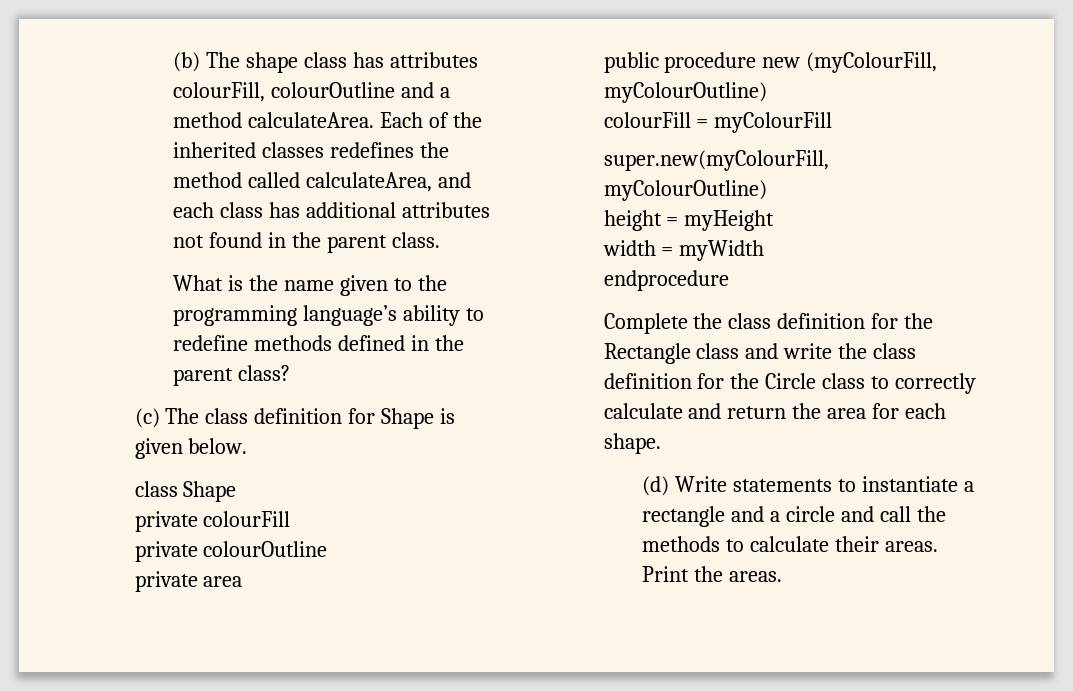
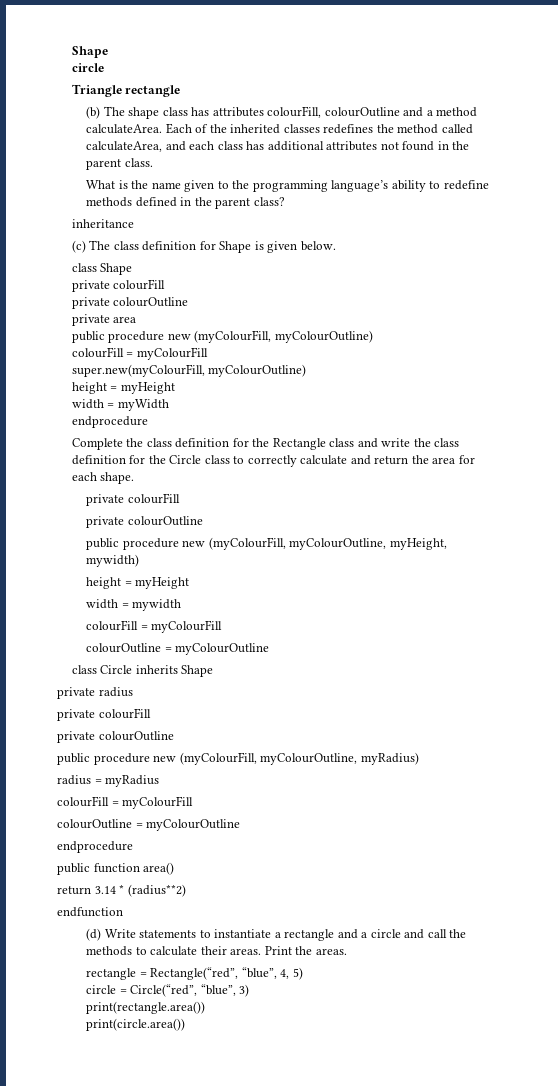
(173, 62) none -> [71,46,108,58] [71,63,104,72] [71,84,181,97] Shape // circle // Triangle rectangle //
(291, 373) none -> [71,219,134,228] // inheritance
(661, 443) none -> [86,493,180,506] [86,516,203,528] [86,537,447,550] [86,554,140,567] [86,577,190,589] [86,599,182,611] [86,620,223,633] [86,643,270,655] [71,665,214,677] [57,687,133,699] [57,708,151,721] [57,731,174,743] [57,752,419,765] [57,775,160,787] [57,796,194,809] [57,819,241,831] [57,841,133,853] [57,862,175,875] [57,884,186,897] [57,907,123,917] // private colourFill // private colourOutline // public procedure new (myColourFill, myColourOutline, myHeight, mywidth) // height = myHeight // width = mywidth // colourFill = myColourFill // colourOutline = myColourOutline // class Circle inherits Shape // private radius // private colourFill // private colourOutline // public procedure new (myColourFill, myColourOutline, myRadius) // radius = myRadius // colourFill = myColourFill // colourOutline = myColourOutline // endprocedure // public function area() // return 3.14 * (radius**2) // endfunction
(782, 576) none -> [86,967,303,980] [86,984,250,997] [86,1001,206,1014] [86,1018,186,1031] // rectangle = Rectangle(“red”, “blue”, 4, 5) // circle = Circle(“red”, “blue”, 3) // print(rectangle.area()) // print(circle.area())

